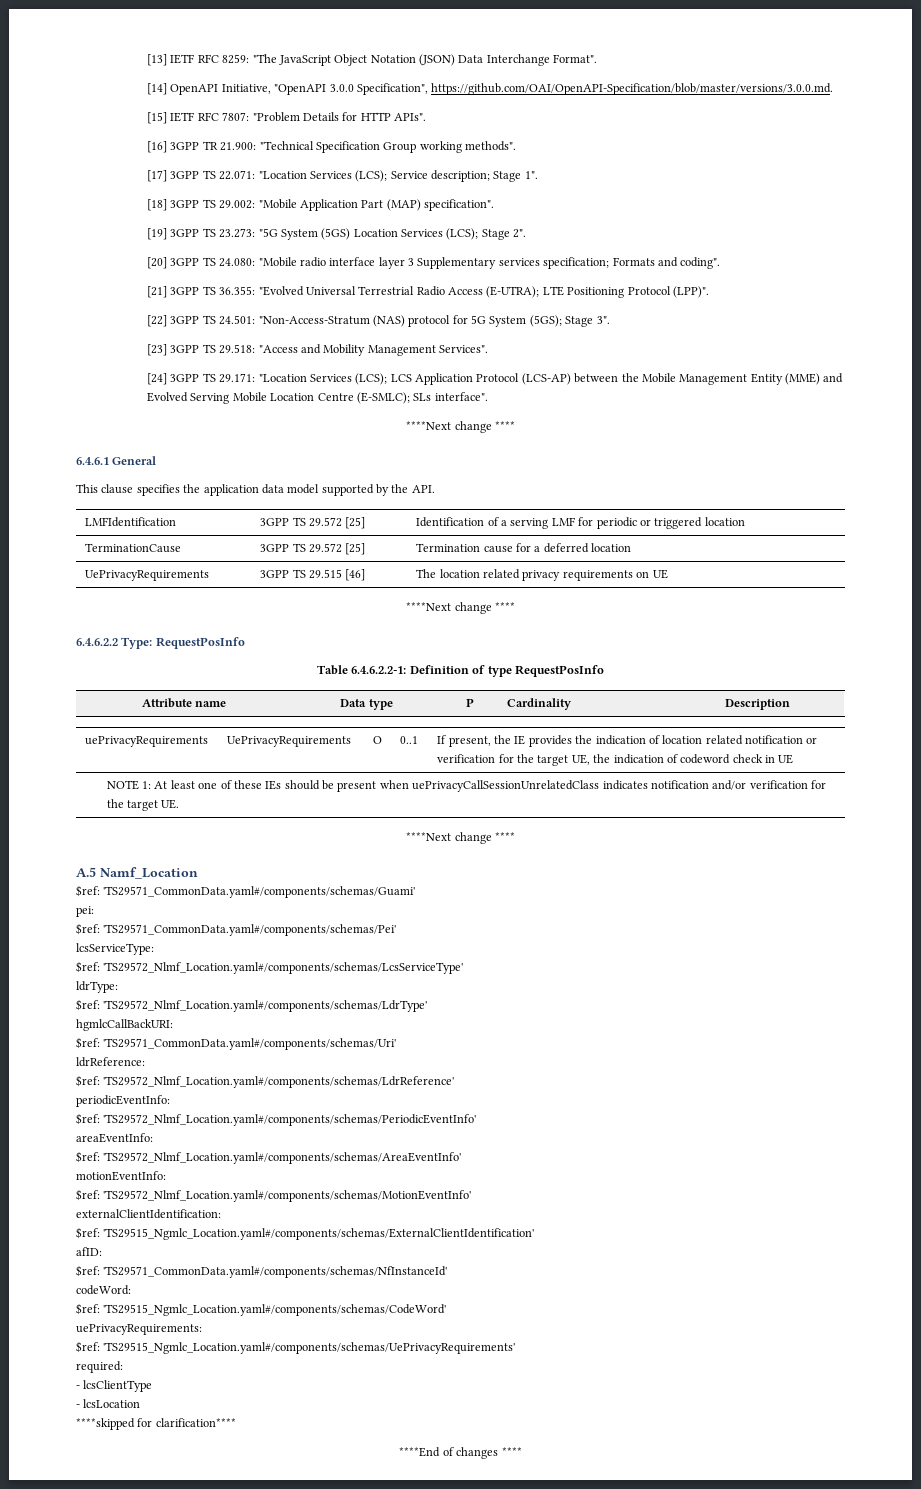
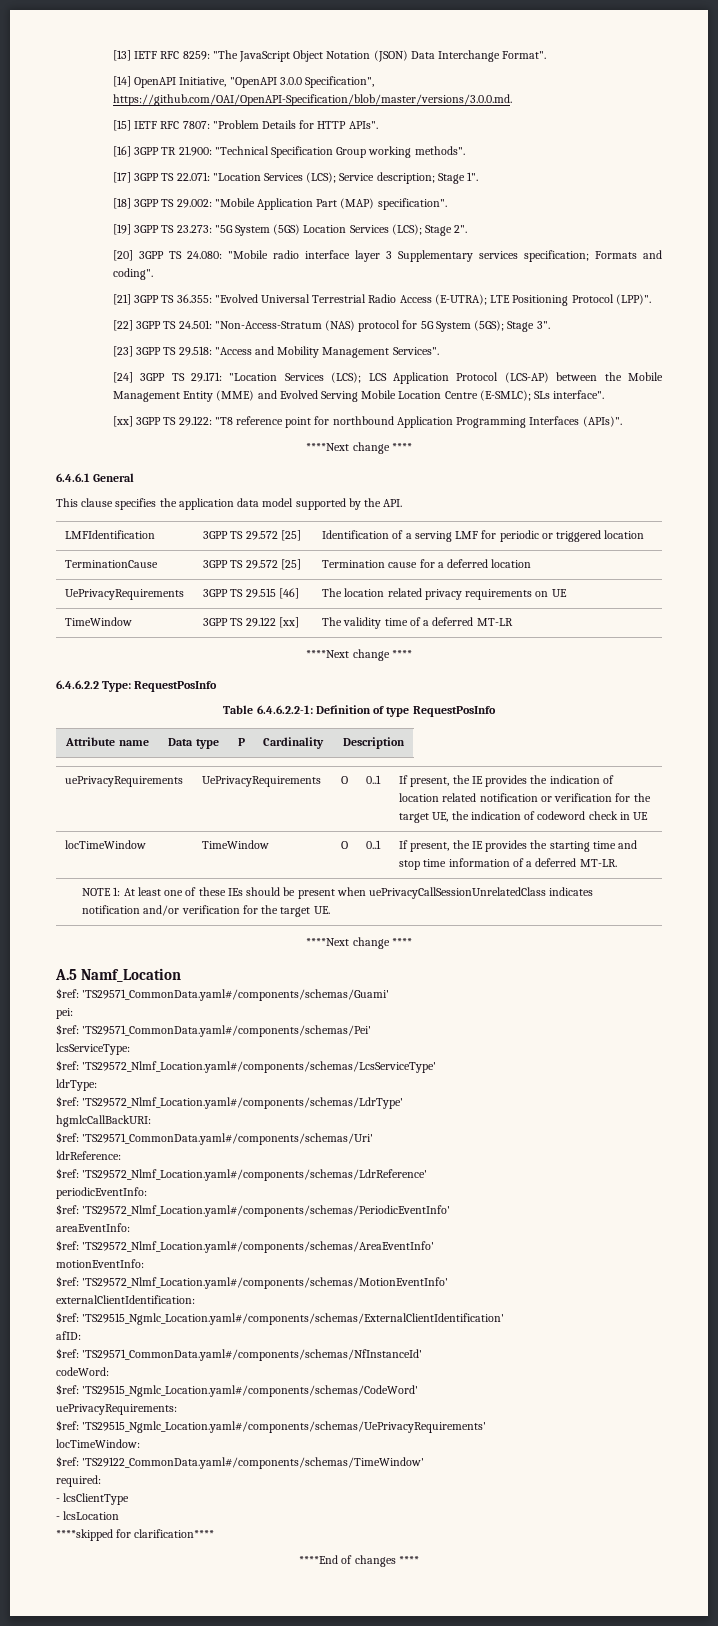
(488, 396) none -> [112,416,622,428] // [xx] 3GPP TS 29.122: "T8 reference point for northbound Application Programming Interfaces (APIs)".
(668, 574) none -> [65,617,133,626] [203,617,299,628] [322,617,513,629] // TimeWindow | 3GPP TS 29.122 [xx] | The validity time of a deferred MT-LR
(794, 759) none -> [65,840,147,849] [202,840,270,849] [341,841,348,849] [366,840,382,849] [399,840,637,852] [399,858,617,870] // locTimeWindow | TimeWindow | O | 0..1 | If present, the IE provides the starting time and stop time information of a deferred MT-LR.
(516, 1348) none -> [56,1439,140,1448] [56,1456,425,1469] // locTimeWindow: // $ref: 'TS29122_CommonData.yaml#/components/schemas/TimeWindow'

